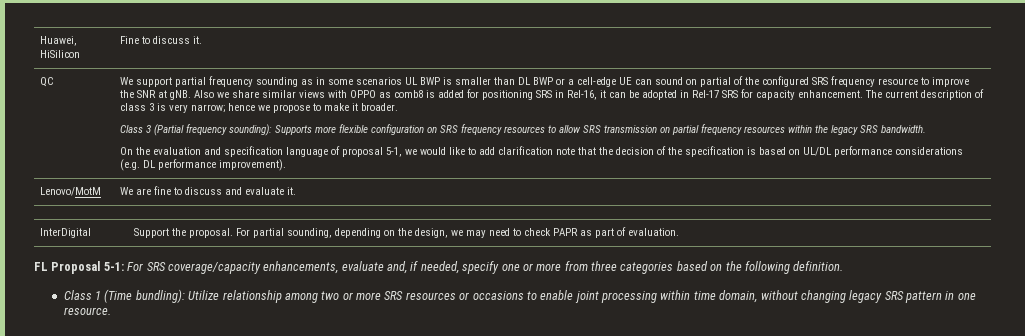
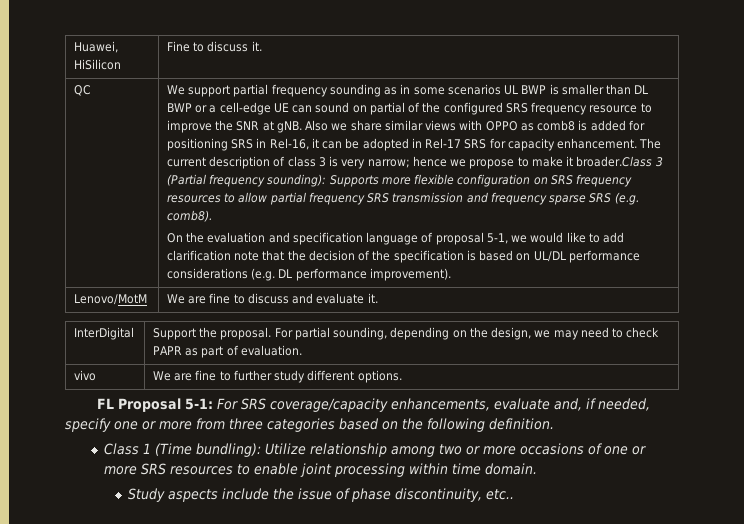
[360,103,398,111] [119,125,143,133] broader. // Class -> [576,156,653,167] broader.Class
[582,124,926,135] SRS transmission on partial frequency resources within the legacy SRS bandwidth. -> [269,192,639,205] [167,210,213,222] partial frequency SRS transmission and frequency sparse SRS (e.g. comb8).
(679, 232) none -> [74,370,97,381] [153,370,402,383] // vivo | We are fine to further study different options.
[384,291,524,300] SRS resources or occasions -> [519,443,646,455] [103,463,233,475] occasions of one or more SRS resources
[719,290,976,303] [63,307,111,315] domain, without changing legacy SRS pattern in one resource. -> [484,463,537,475] [128,488,515,502] domain. // Study aspects include the issue of phase discontinuity, etc..

